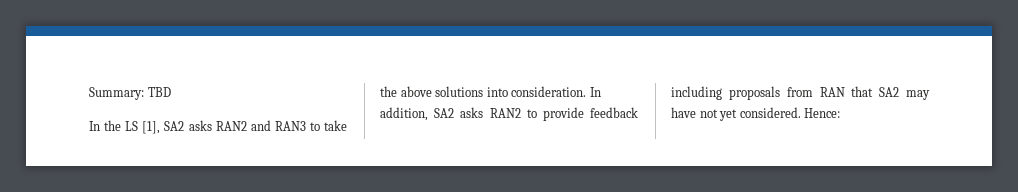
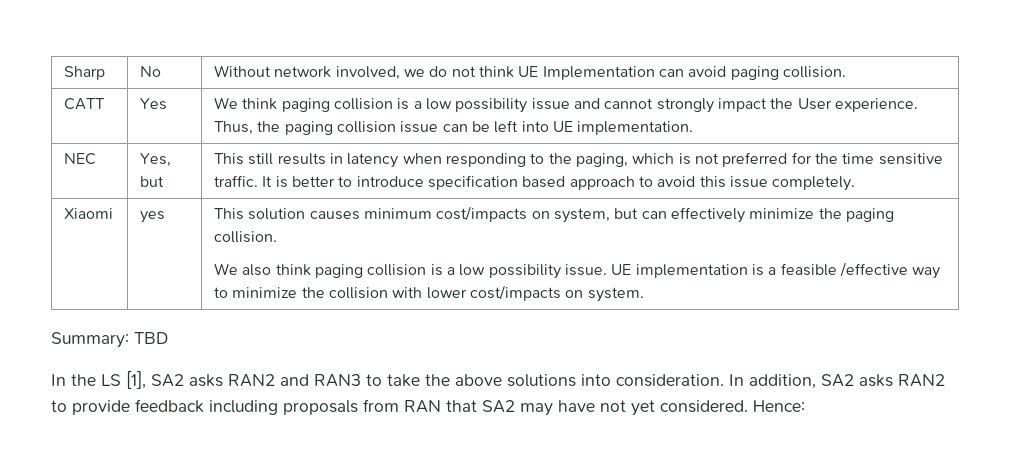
(89, 93) none -> [64,66,106,80] [140,66,162,77] [214,65,846,80] [64,98,106,110] [140,98,168,110] [214,97,918,113] [214,120,694,135] [64,153,97,165] [140,153,172,167] [140,176,165,187] [214,152,943,168] [214,175,856,191] [64,208,114,219] [140,211,166,223] [214,206,894,223] [214,231,278,243] [214,262,941,279] [214,285,644,302] Sharp | No | Without network involved, we do not think UE Implementation can avoid paging collision. // CATT | Yes | We think paging collision is a low possibility issue and cannot strongly impact the User experience. Thus, the paging collision issue can be left into UE implementation. // NEC | Yes, but | This still results in latency when responding to the paging, which is not preferred for the time sensitive traffic. It is better to introduce specification based approach to avoid this issue completely. // Xiaomi | yes | This solution causes minimum cost/impacts on system, but can effectively minimize the paging collision. // We also think paging collision is a low possibility issue. UE implementation is a feasible /effective way to minimize the collision with lower cost/impacts on system. //

